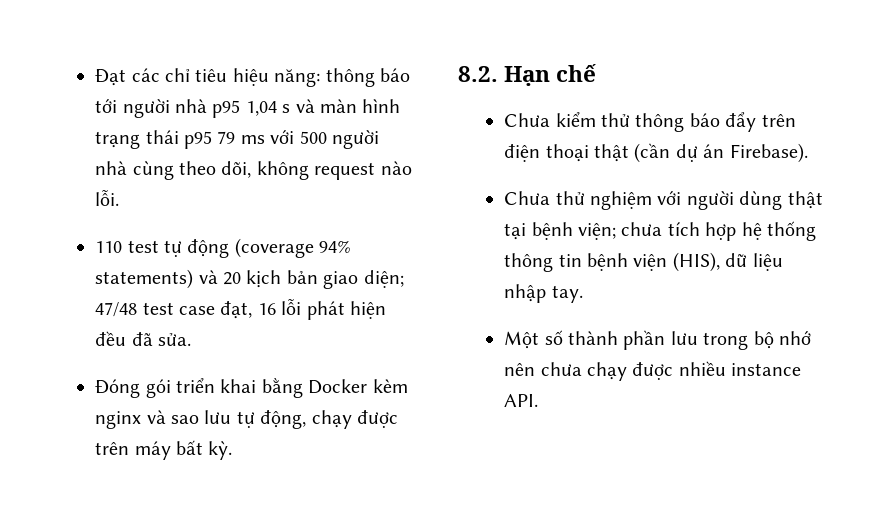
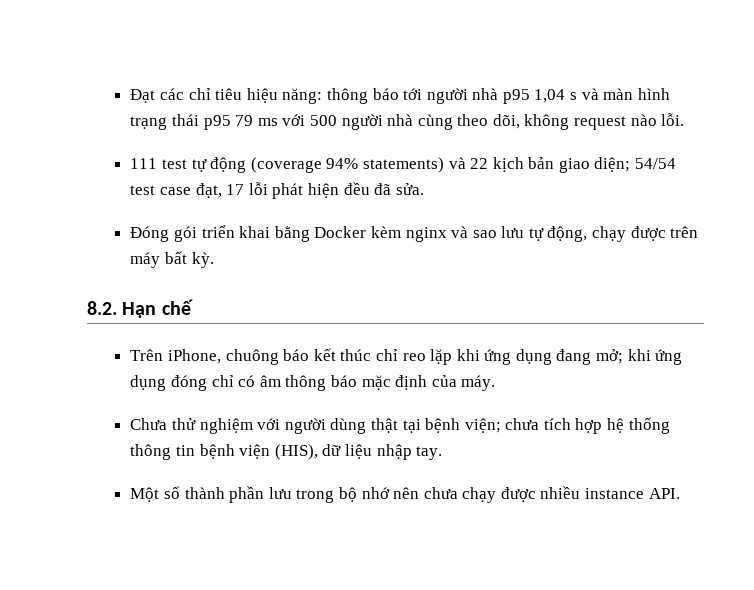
[95,241,123,253] 110 -> [130,158,158,169] 111
[223,272,242,285] 20 -> [470,158,489,169] 22
[95,302,138,317] 47/48 -> [635,158,677,169] 54/54
[257,303,276,315] 16 -> [226,184,245,195] 17
[504,112,796,132] [504,143,808,163] Chưa kiểm thử thông báo đẩy trên điện thoại thật (cần dự án Firebase). -> [130,348,683,365] [130,375,496,391] Trên iPhone, chuông báo kết thúc chỉ reo lặp khi ứng dụng đang mở; khi ứng dụng đóng chỉ có âm thông báo mặc định của máy.

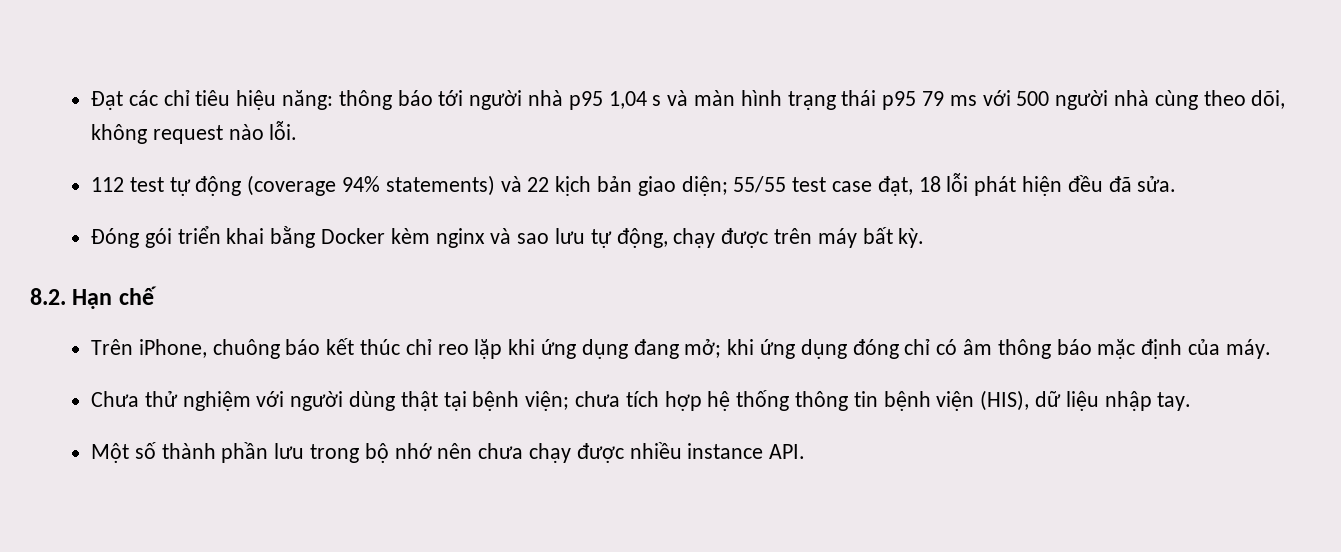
[130,158,158,169] 111 -> [90,177,124,192] 112
[635,158,677,169] 54/54 -> [733,176,787,193] 55/55
[226,184,245,195] 17 -> [918,176,941,192] 18

